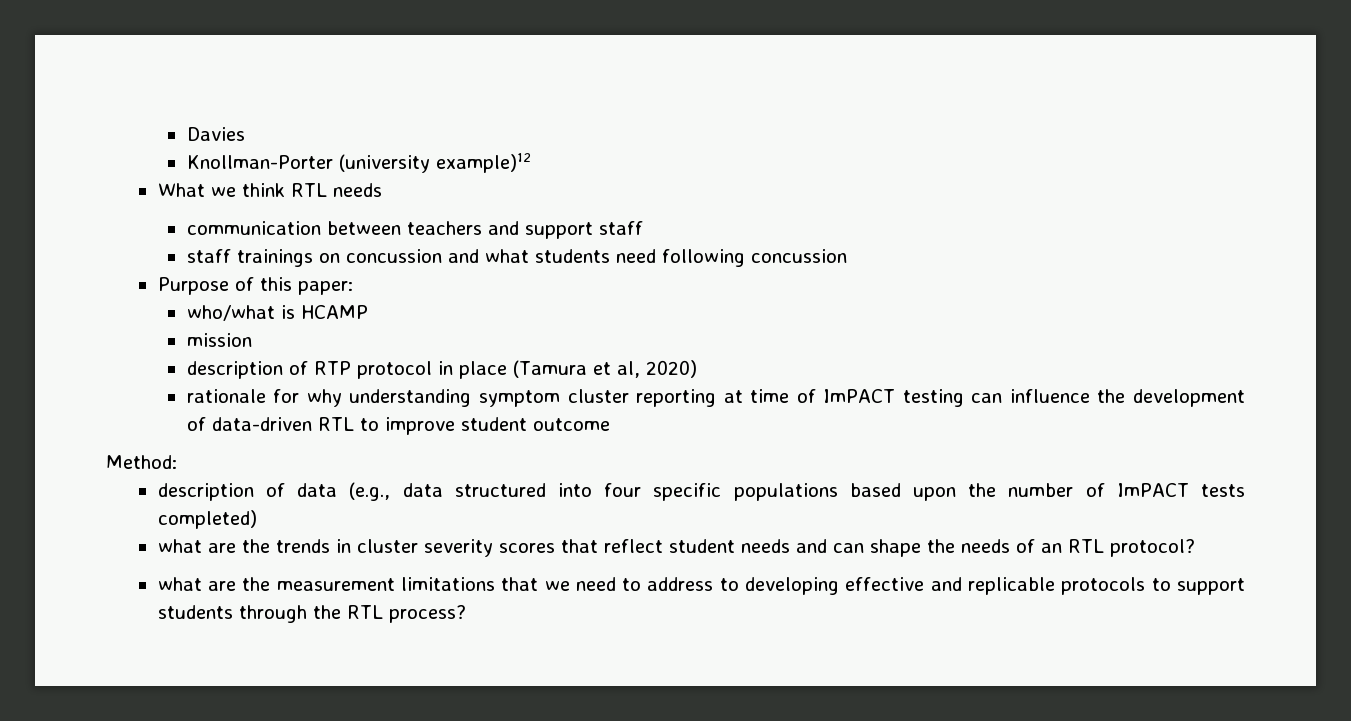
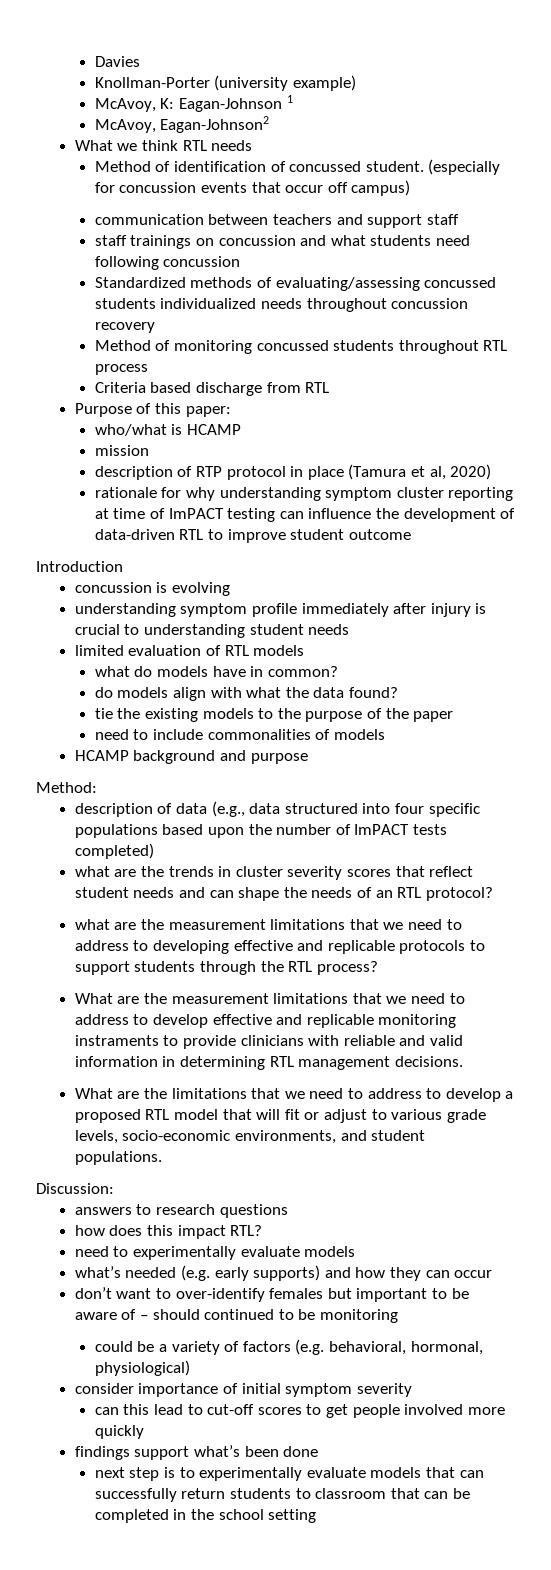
[435,153,531,173] example)12 -> [293,75,357,91] [94,95,293,112] [94,116,270,133] example) // McAvoy, K: Eagan-Johnson 1 // McAvoy, Eagan-Johnson2
(382, 190) none -> [94,159,501,175] [94,180,411,196] // Method of identification of concussed student. (especially for concussion events that occur off campus)
(847, 256) none -> [94,277,497,291] [94,298,469,312] [94,322,155,333] [94,340,508,354] [94,364,148,375] [94,382,330,396] // Standardized methods of evaluating/assessing concussed students individualized needs throughout concussion recovery // Method of monitoring concussed students throughout RTL process // Criteria based discharge from RTL
(610, 424) none -> [36,561,123,572] [74,582,230,596] [74,603,487,617] [74,624,350,638] [74,645,305,656] [94,666,338,677] [94,687,399,701] [94,708,454,722] [94,729,385,740] [74,750,308,764] // Introduction // concussion is evolving // understanding symptom profile immediately after injury is crucial to understanding student needs // limited evaluation of RTL models // what do models have in common? // do models align with what the data found? // tie the existing models to the purpose of the paper // need to include commonalities of models // HCAMP background and purpose
(466, 614) none -> [74,993,465,1004] [74,1014,457,1028] [74,1035,463,1049] [74,1056,463,1070] [74,1088,514,1102] [74,1109,486,1123] [74,1130,426,1144] [74,1151,162,1165] [36,1183,114,1194] [74,1204,288,1218] [74,1225,263,1239] [74,1246,356,1260] [74,1265,493,1281] [74,1287,469,1302] [74,1309,398,1323] [94,1339,483,1355] [94,1360,190,1376] [74,1383,412,1397] [94,1404,505,1418] [94,1425,144,1439] [74,1445,319,1460] [94,1467,484,1481] [94,1488,471,1502] [94,1509,317,1523] // What are the measurement limitations that we need to address to develop effective and replicable monitoring instraments to provide clinicians with reliable and valid information in determining RTL management decisions. // What are the limitations that we need to address to develop a proposed RTL model that will fit or adjust to various grade levels, socio-economic environments, and student populations. // Discussion: // answers to research questions // how does this impact RTL? // need to experimentally evaluate models // what’s needed (e.g. early supports) and how they can occur // don’t want to over-identify females but important to be aware of – should continued to be monitoring // could be a variety of factors (e.g. behavioral, hormonal, physiological) // consider importance of initial symptom severity // can this lead to cut-off scores to get people involved more quickly // findings support what’s been done // next step is to experimentally evaluate models that can successfully return students to classroom that can be completed in the school setting

